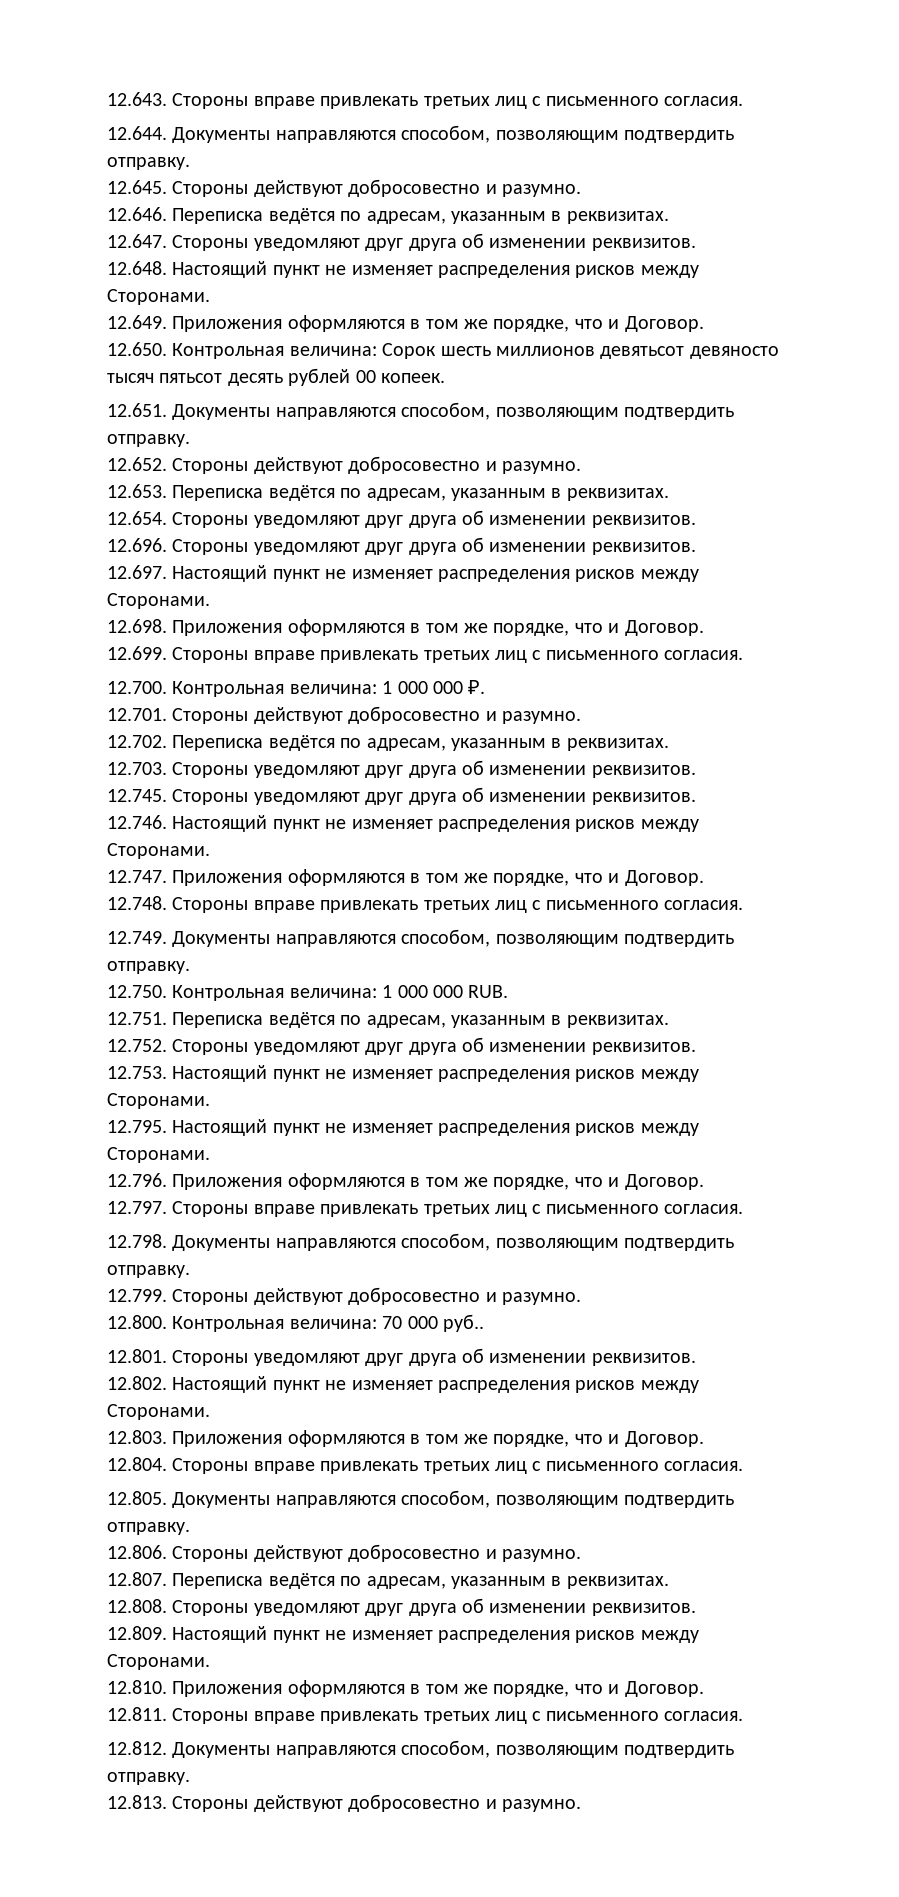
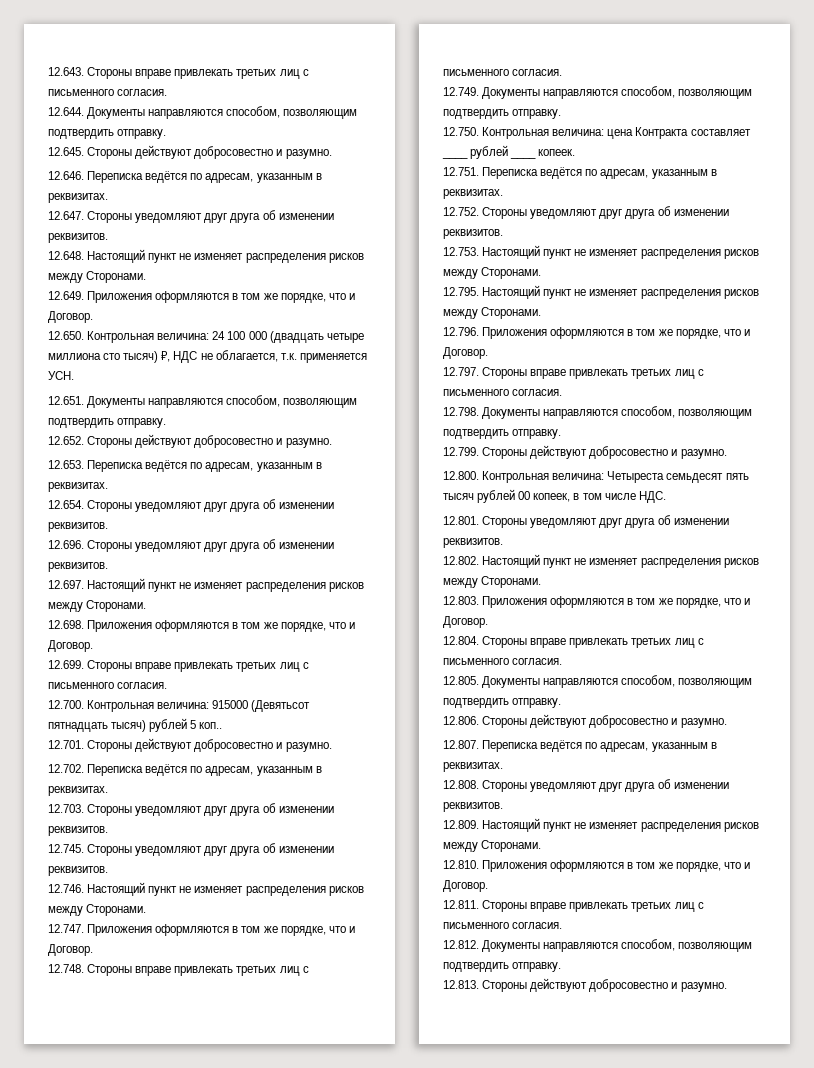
[382,343,779,359] [107,368,445,386] Сорок шесть миллионов девятьсот девяносто тысяч пятьсот десять рублей 00 копеек. -> [212,331,364,343] [48,350,367,363] [48,371,74,380] 24 100 000 (двадцать четыре миллиона сто тысяч) ₽, НДС не облагается, т.к. применяется УСН.
[382,680,486,694] 1 000 000 ₽. -> [212,700,311,712] [48,718,223,732] 915000 (Девятьсот пятнадцать тысяч) рублей 5 коп..
[382,985,509,998] 1 000 000 RUB. -> [607,127,751,139] [442,145,537,159] [538,149,576,156] цена Контракта составляет ____ рублей ____ копеек.
[382,1314,484,1332] 70 000 руб.. -> [607,471,749,483] [443,489,666,503] Четыреста семьдесят пять тысяч рублей 00 копеек, в том числе НДС.

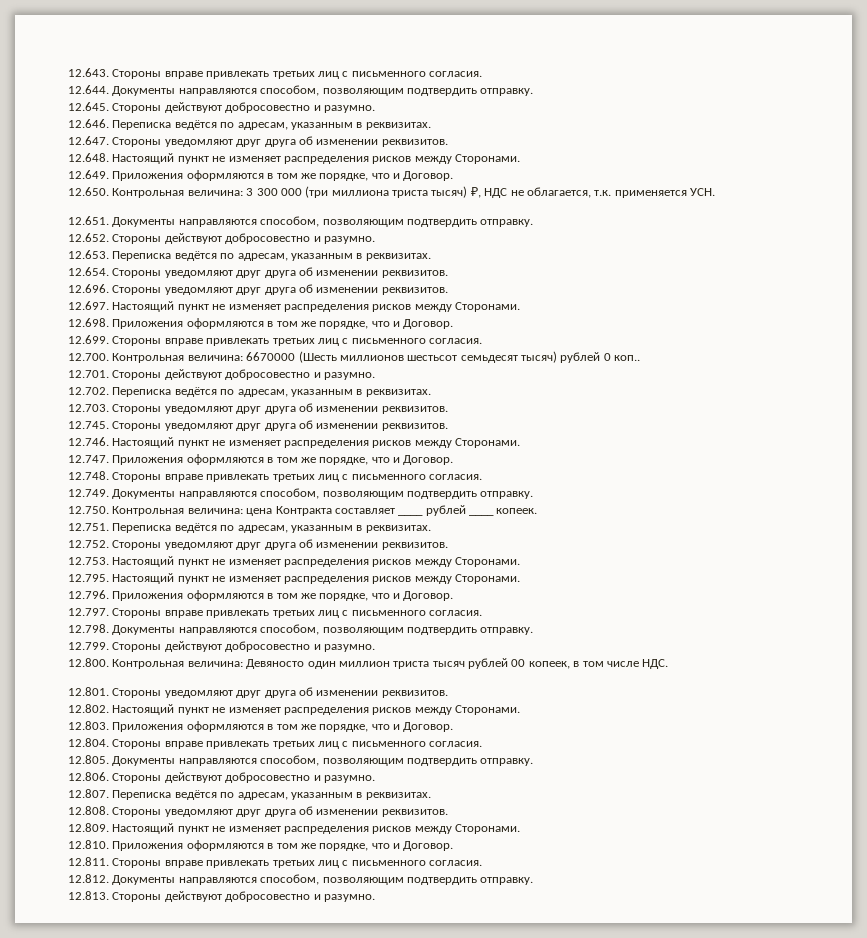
[212,331,364,343] [48,353,121,360] 24 100 000 (двадцать четыре миллиона сто -> [246,186,428,198] 3 300 000 (три миллиона триста
[212,700,311,712] [48,722,108,732] 915000 (Девятьсот пятнадцать -> [246,351,518,363] 6670000 (Шесть миллионов шестьсот семьдесят
[190,720,197,729] 5 -> [603,353,611,361] 0
[607,471,749,483] Четыреста семьдесят пять -> [246,659,430,669] Девяносто один миллион триста

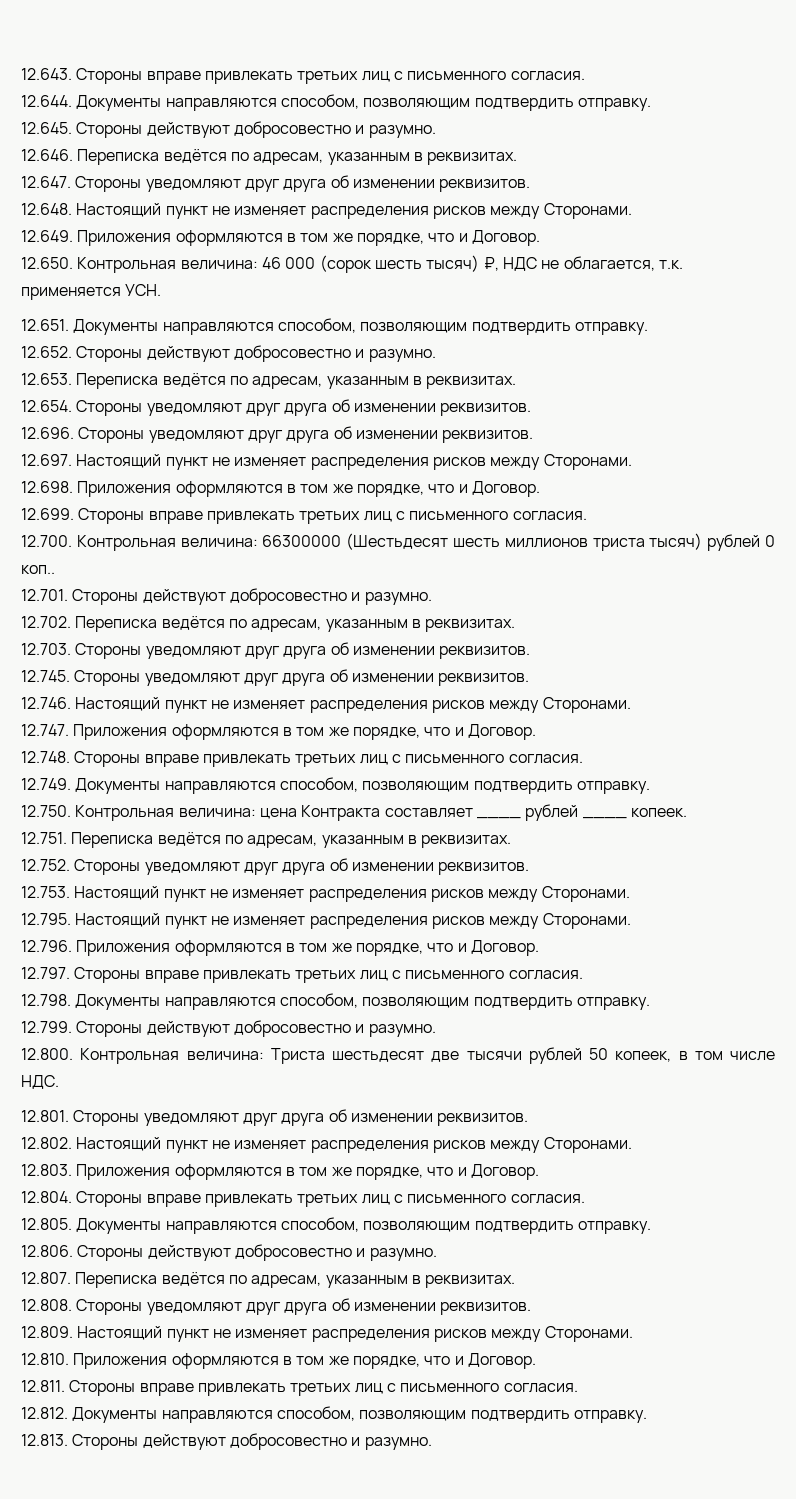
[246,186,428,198] 3 300 000 (три миллиона триста -> [261,255,422,273] 46 000 (сорок шесть
[246,351,518,363] 6670000 (Шесть миллионов шестьсот семьдесят -> [262,533,645,551] 66300000 (Шестьдесят шесть миллионов триста
[246,658,526,669] Девяносто один миллион триста тысяч рублей 00 -> [270,1047,608,1064] Триста шестьдесят две тысячи рублей 50

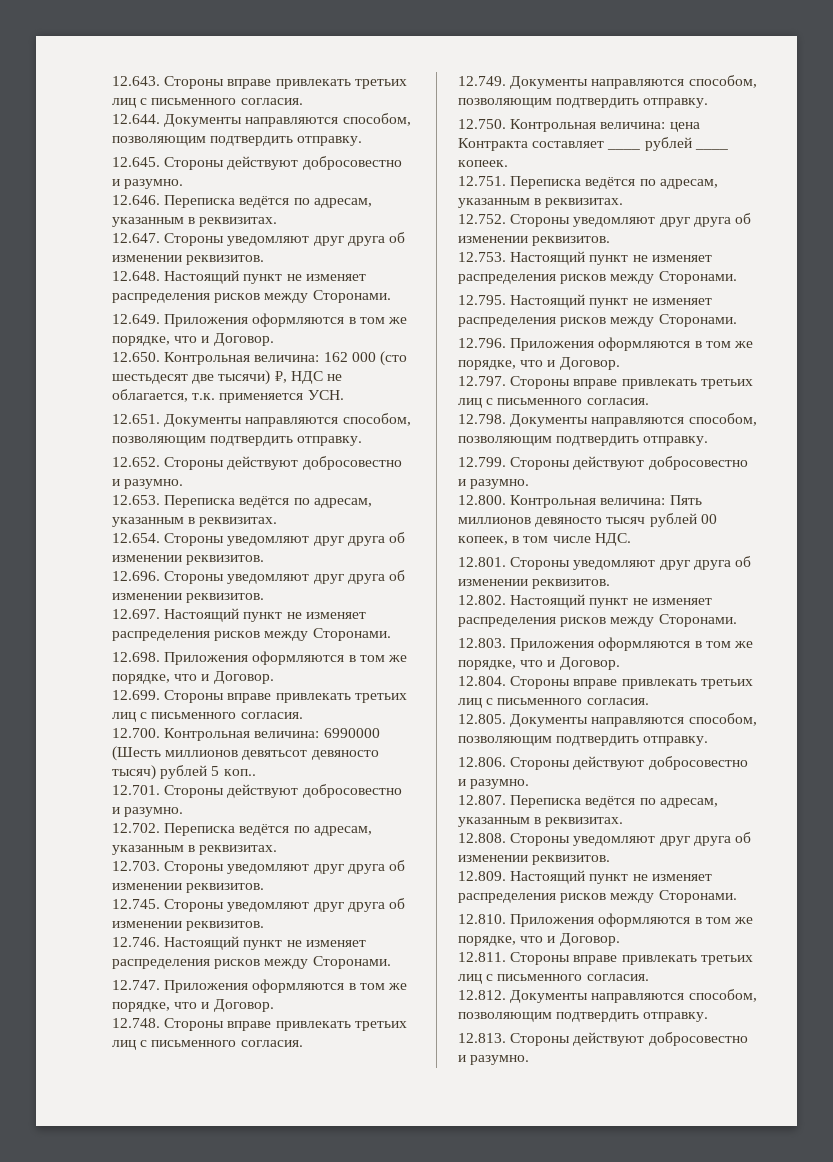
[261,255,480,273] 46 000 (сорок шесть тысяч) -> [323,351,407,366] [112,370,271,385] 162 000 (сто шестьдесят две тысячи)
[262,533,645,551] 66300000 (Шестьдесят шесть миллионов триста -> [323,728,380,738] [112,746,379,761] 6990000 (Шесть миллионов девятьсот девяносто
[764,535,775,547] 0 -> [211,766,220,776] 5
[270,1047,608,1064] Триста шестьдесят две тысячи рублей 50 -> [669,495,702,505] [458,513,717,527] Пять миллионов девяносто тысяч рублей 00

